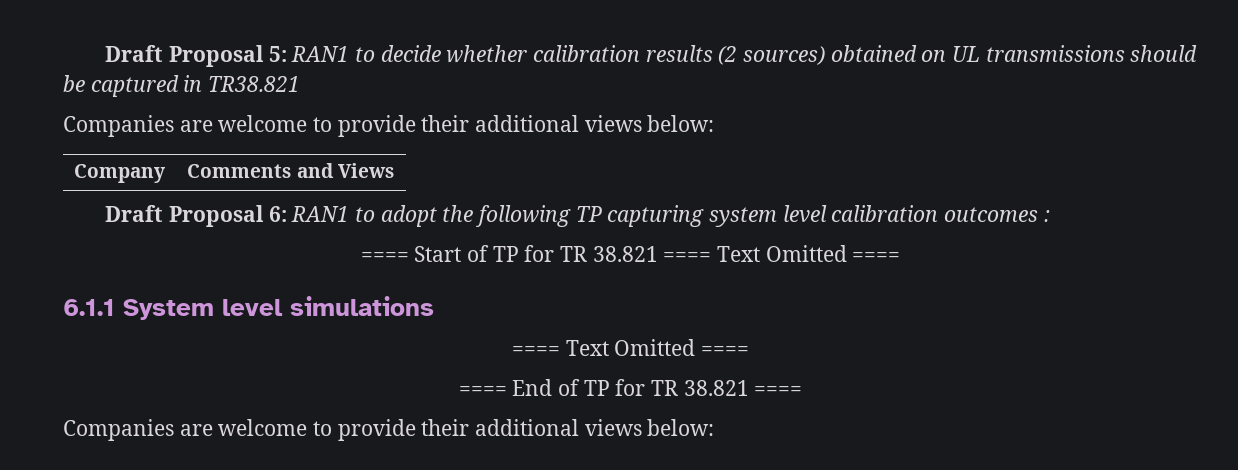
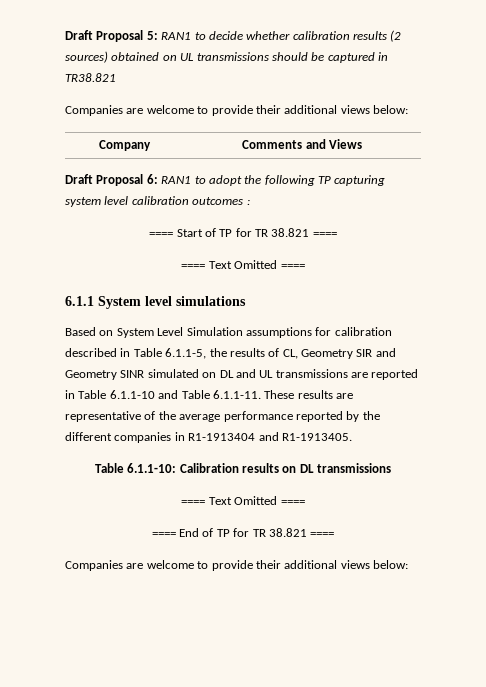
(712, 257) none -> [181,264,206,269] // ====
(434, 306) none -> [65,327,392,338] [65,348,396,359] [65,369,419,380] [65,390,353,399] [65,411,380,422] [65,432,352,443] [94,463,392,473] // Based on System Level Simulation assumptions for calibration described in Table 6.1.1-5, the results of CL, Geometry SIR and Geometry SINR simulated on DL and UL transmissions are reported in Table 6.1.1-10 and Table 6.1.1-11. These results are representative of the average performance reported by the different companies in R1-1913404 and R1-1913405. // Table 6.1.1-10: Calibration results on DL transmissions

